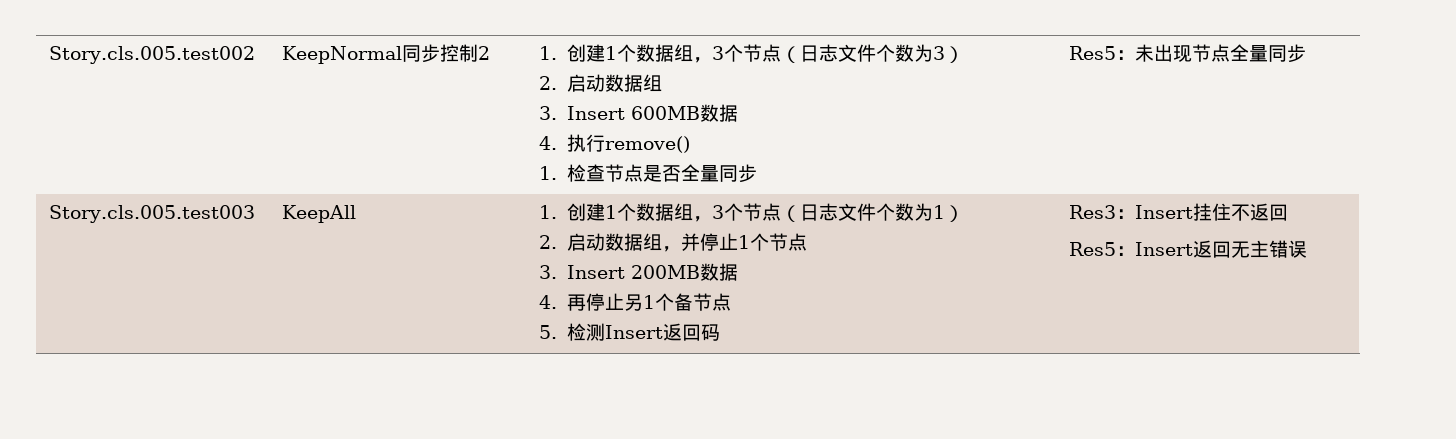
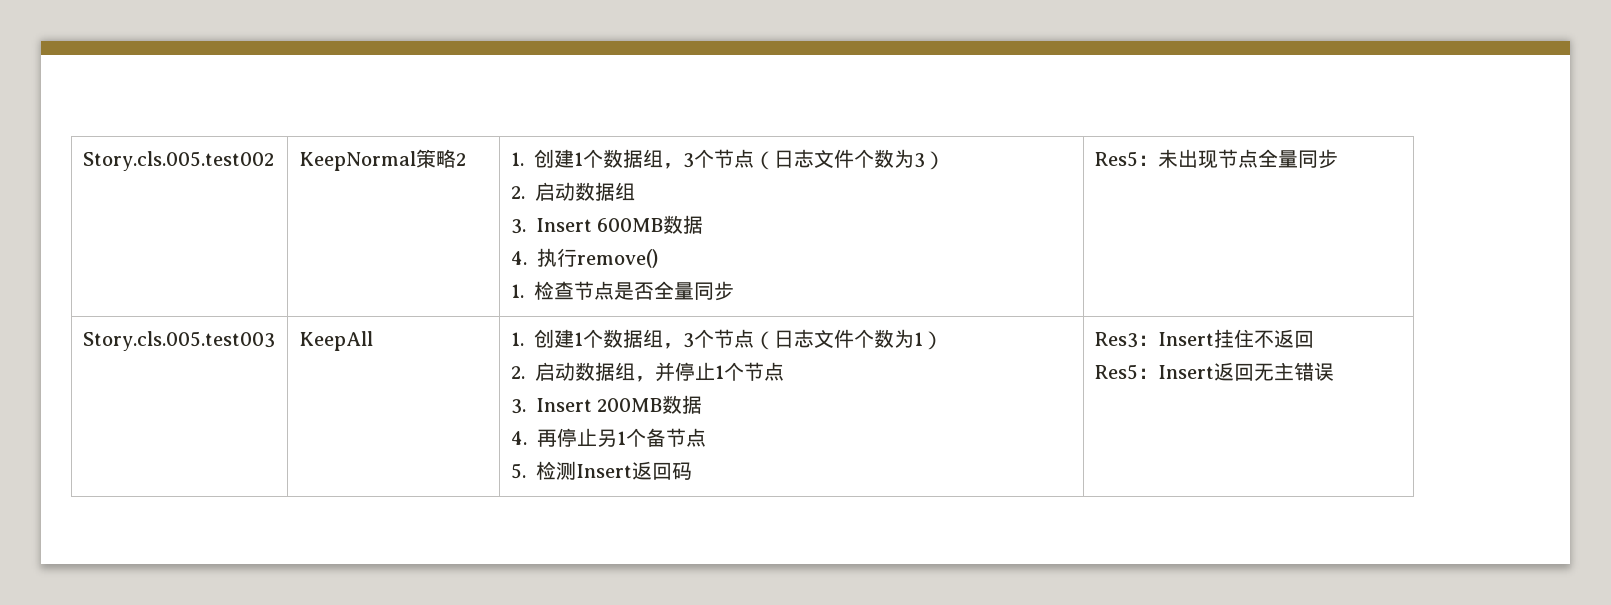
[402,44,479,63] 同步控制 -> [415,149,456,168] 策略

